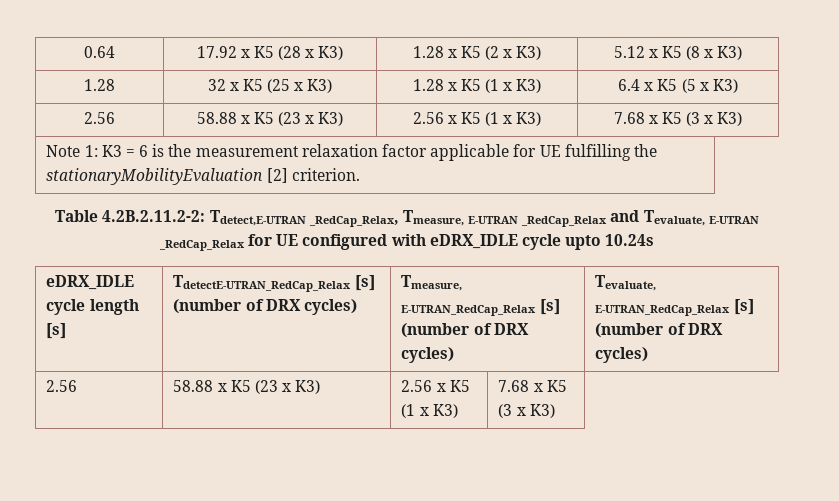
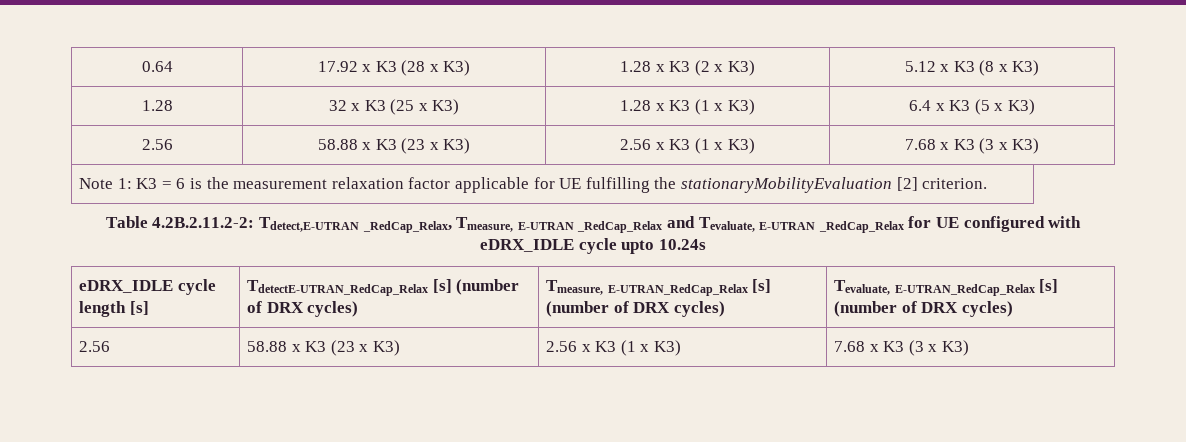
[253,46,274,58] K5 -> [375,61,397,72] K3
[460,46,481,58] K5 -> [669,61,691,72] K3
[661,46,682,58] K5 -> [953,61,975,72] K3
[242,79,263,91] K5 -> [364,100,386,111] K3
[460,79,481,91] K5 -> [669,100,691,111] K3
[657,79,678,91] K5 -> [949,100,971,111] K3
[253,112,344,126] [412,112,542,126] [613,112,682,124] K5 (23 x K3) | 2.56 x K5 (1 x K3) | 7.68 x K5 -> [375,138,471,154] [620,138,755,154] [904,139,975,150] K3 (23 x K3) | 2.56 x K3 (1 x K3) | 7.68 x K3
[230,380,321,394] [401,380,470,392] [401,404,458,418] [498,380,567,392] K5 (23 x K3) | 2.56 x K5 (1 x K3) | 7.68 x K5 -> [305,340,401,356] [546,340,682,356] [834,341,905,352] K3 (23 x K3) | 2.56 x K3 (1 x K3) | 7.68 x K3

